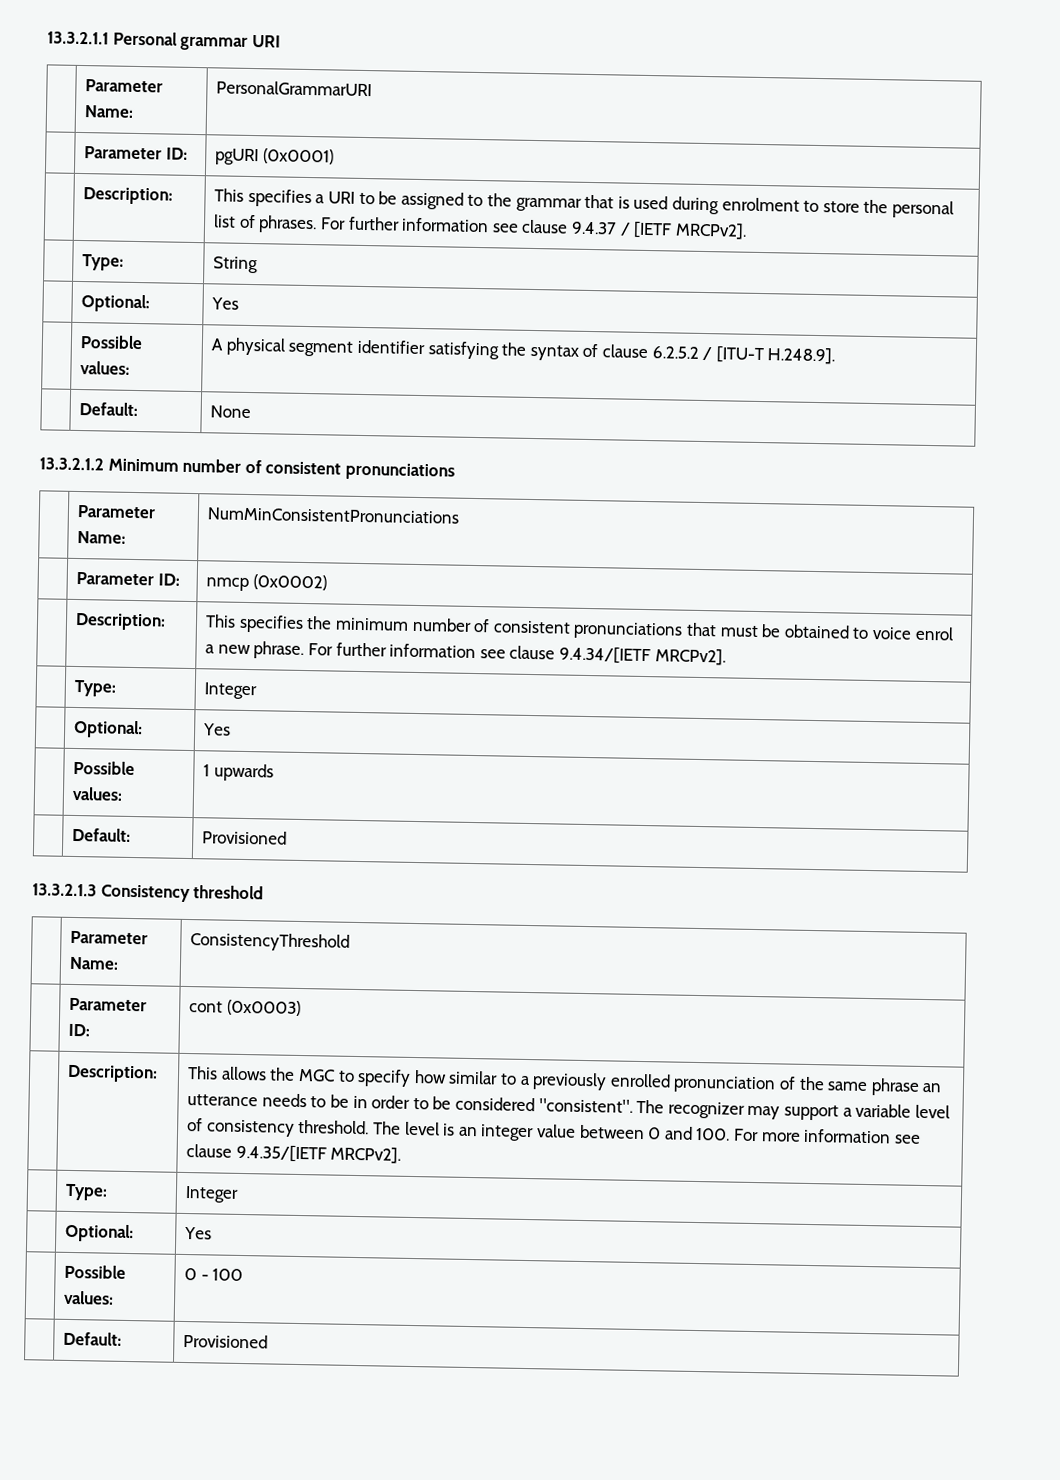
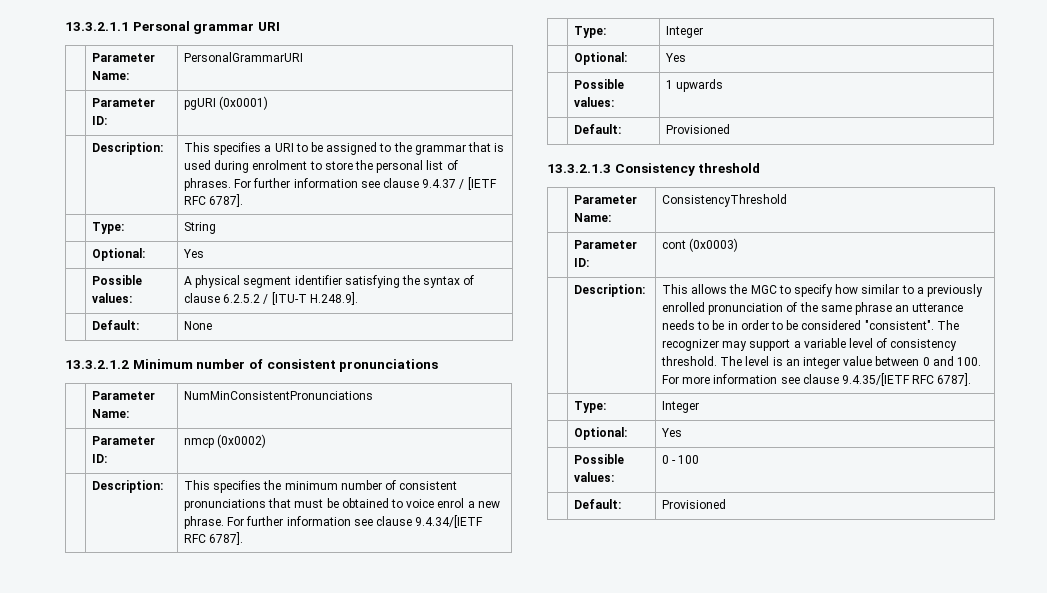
[674,222,747,240] MRCPv2]. -> [183,194,244,207] RFC 6787].
[654,648,726,666] MRCPv2]. -> [183,532,244,545] RFC 6787].
[330,1146,402,1164] MRCPv2]. -> [912,373,972,386] RFC 6787].

